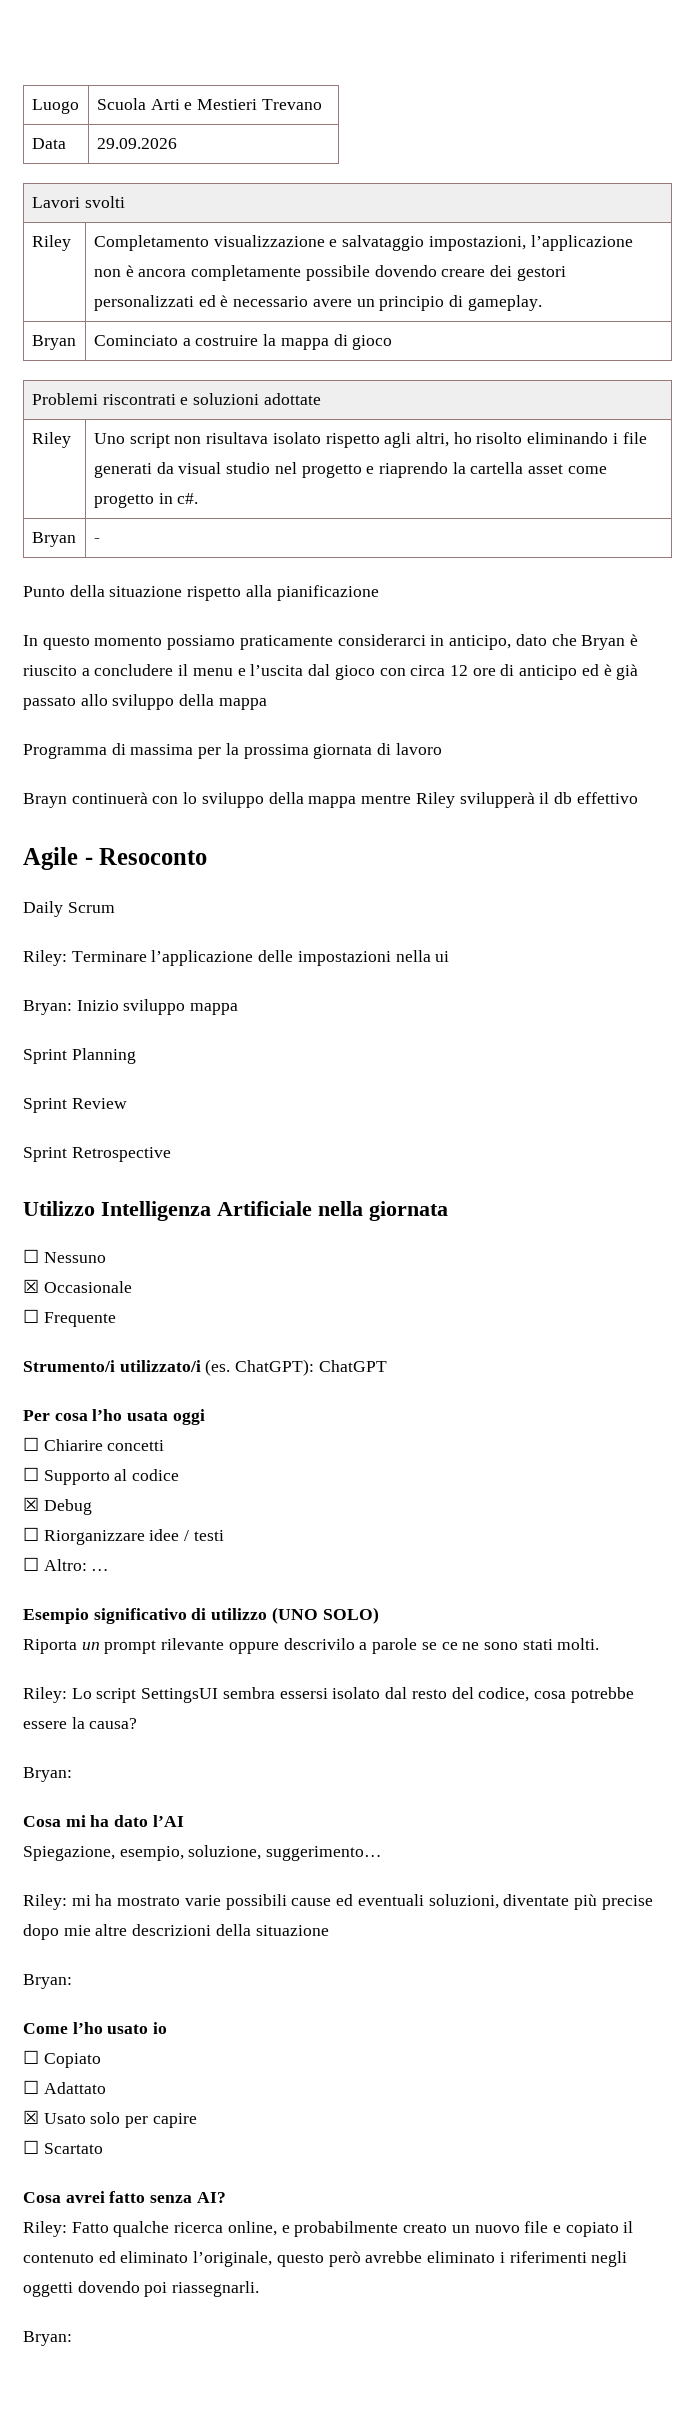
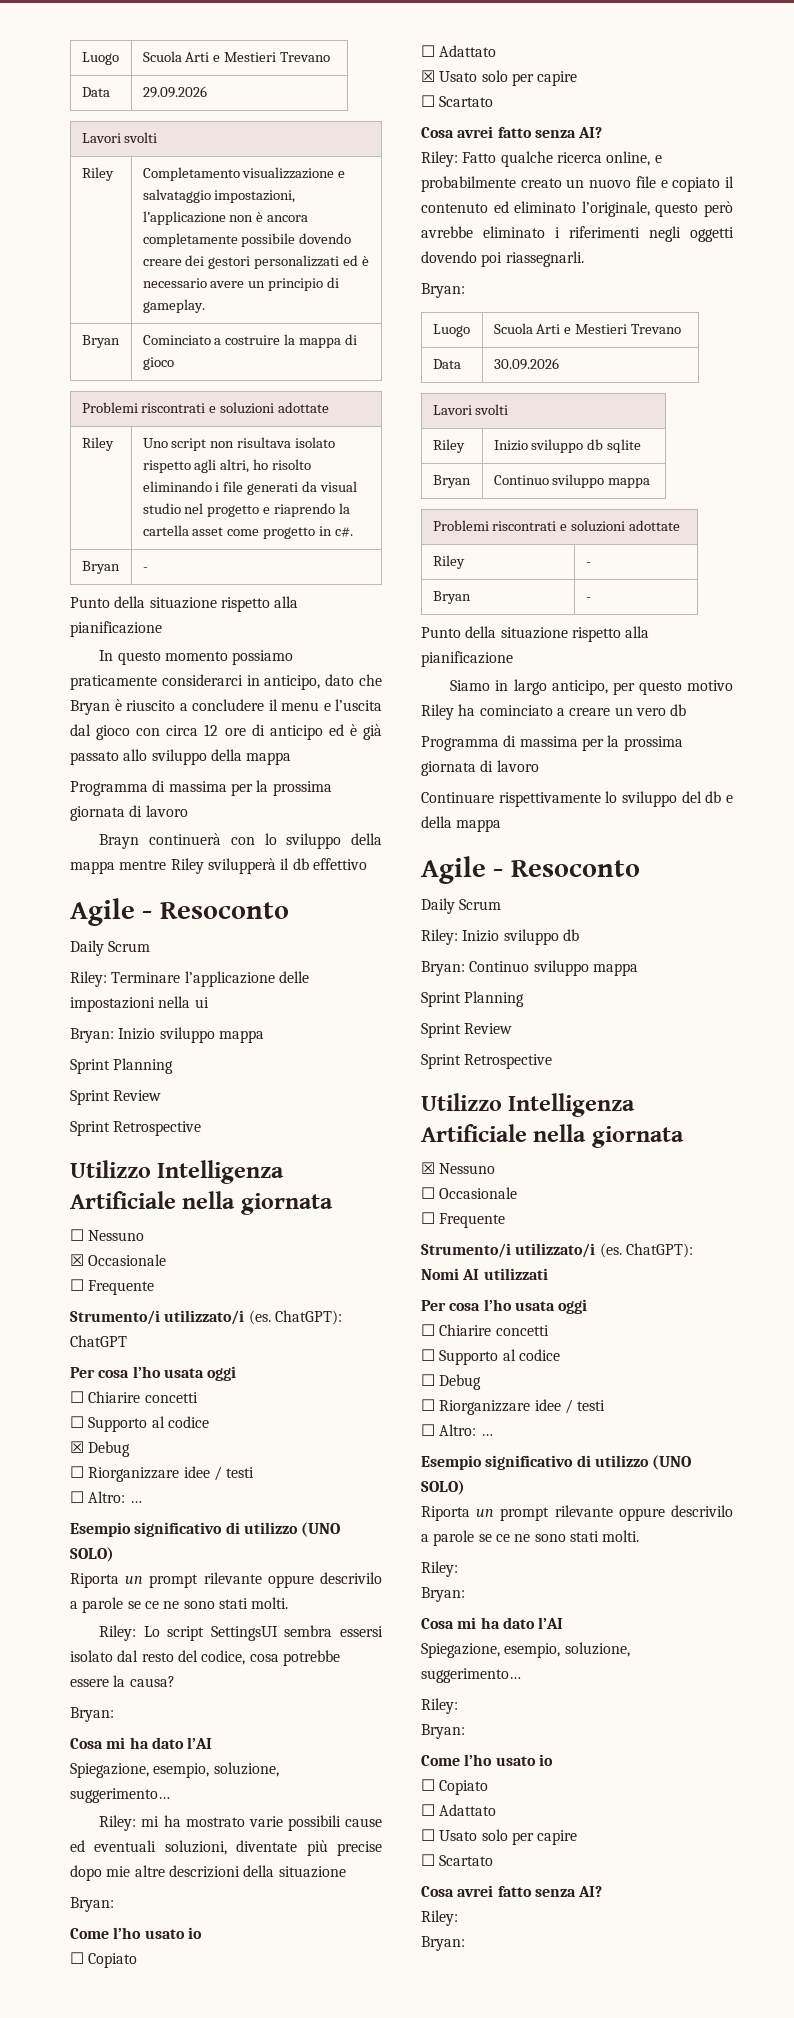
(72, 2338) none -> [432,324,470,337] [493,323,682,334] [432,359,461,369] [493,358,559,370] [432,404,509,415] [432,439,465,453] [493,439,642,453] [432,475,471,488] [493,474,651,488] [432,520,681,532] [432,555,465,569] [585,562,591,566] [432,591,471,604] [585,597,591,601] [421,626,650,642] [421,651,513,667] [450,679,733,695] [421,704,687,720] [421,735,683,751] [421,760,539,776] [421,791,733,807] [421,816,502,832] [421,856,640,884] [421,898,502,914] [421,929,579,945] [421,960,638,976] [421,991,525,1007] [421,1023,513,1038] [421,1054,553,1069] [421,1093,636,1117] [421,1124,684,1148] [421,1162,496,1174] [421,1187,518,1199] [421,1212,506,1228] [421,1243,693,1258] [421,1268,548,1280] [421,1299,588,1314] [421,1324,549,1336] [421,1349,560,1365] [421,1374,482,1390] [421,1399,606,1415] [421,1424,493,1436] [421,1455,692,1470] [421,1480,465,1495] [421,1505,733,1521] [421,1530,640,1546] [421,1561,458,1577] [421,1587,465,1602] [421,1617,564,1629] [421,1642,630,1658] [421,1668,521,1683] [421,1698,458,1714] [421,1724,465,1739] [421,1754,553,1766] [421,1779,489,1795] [421,1804,497,1816] [421,1829,578,1845] [421,1854,494,1866] [421,1885,603,1897] [421,1910,458,1926] [421,1936,465,1951] // Luogo | Scuola Arti e Mestieri Trevano // Data | 30.09.2026 // Lavori svolti // Riley | Inizio sviluppo db sqlite // Bryan | Continuo sviluppo mappa // Problemi riscontrati e soluzioni adottate // Riley | - // Bryan | - // Punto della situazione rispetto alla pianificazione // Siamo in largo anticipo, per questo motivo Riley ha cominciato a creare un vero db // Programma di massima per la prossima giornata di lavoro // Continuare rispettivamente lo sviluppo del db e della mappa // Agile - Resoconto // Daily Scrum // Riley: Inizio sviluppo db // Bryan: Continuo sviluppo mappa // Sprint Planning // Sprint Review // Sprint Retrospective // Utilizzo Intelligenza Artificiale nella giornata // ☒ Nessuno // ☐ Occasionale // ☐ Frequente // Strumento/i utilizzato/i (es. ChatGPT): Nomi AI utilizzati // Per cosa l’ho usata oggi // ☐ Chiarire concetti // ☐ Supporto al codice // ☐ Debug // ☐ Riorganizzare idee / testi // ☐ Altro: … // Esempio significativo di utilizzo (UNO SOLO) // Riporta un prompt rilevante oppure descrivilo a parole se ce ne sono stati molti. // Riley: // Bryan: // Cosa mi ha dato l’AI // Spiegazione, esempio, soluzione, suggerimento… // Riley: // Bryan: // Come l’ho usato io // ☐ Copiato // ☐ Adattato // ☐ Usato solo per capire // ☐ Scartato // Cosa avrei fatto senza AI? // Riley: // Bryan:

